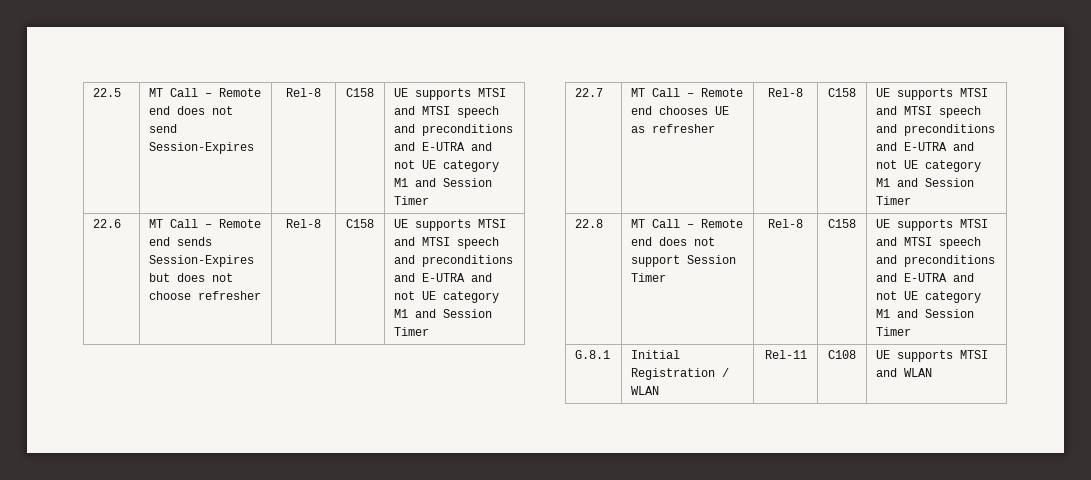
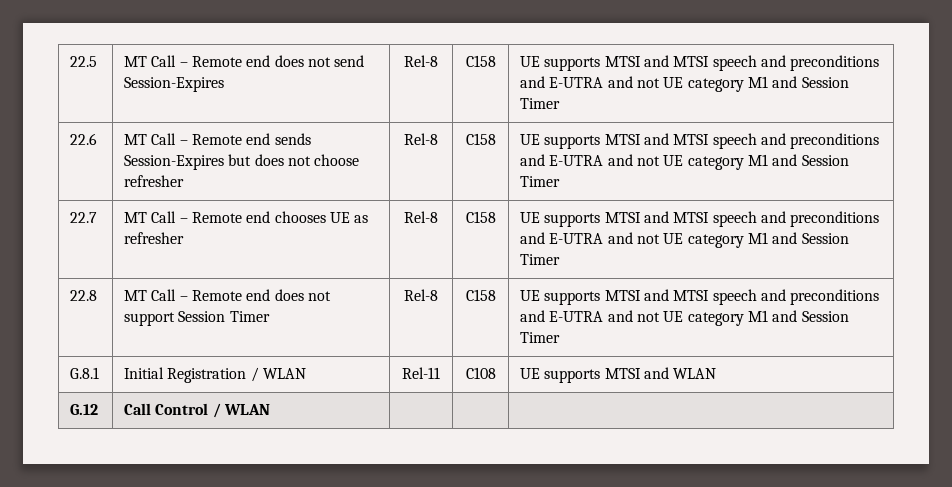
(933, 372) none -> [70,404,99,415] [124,403,271,418] // G.12 | Call Control / WLAN | | |

